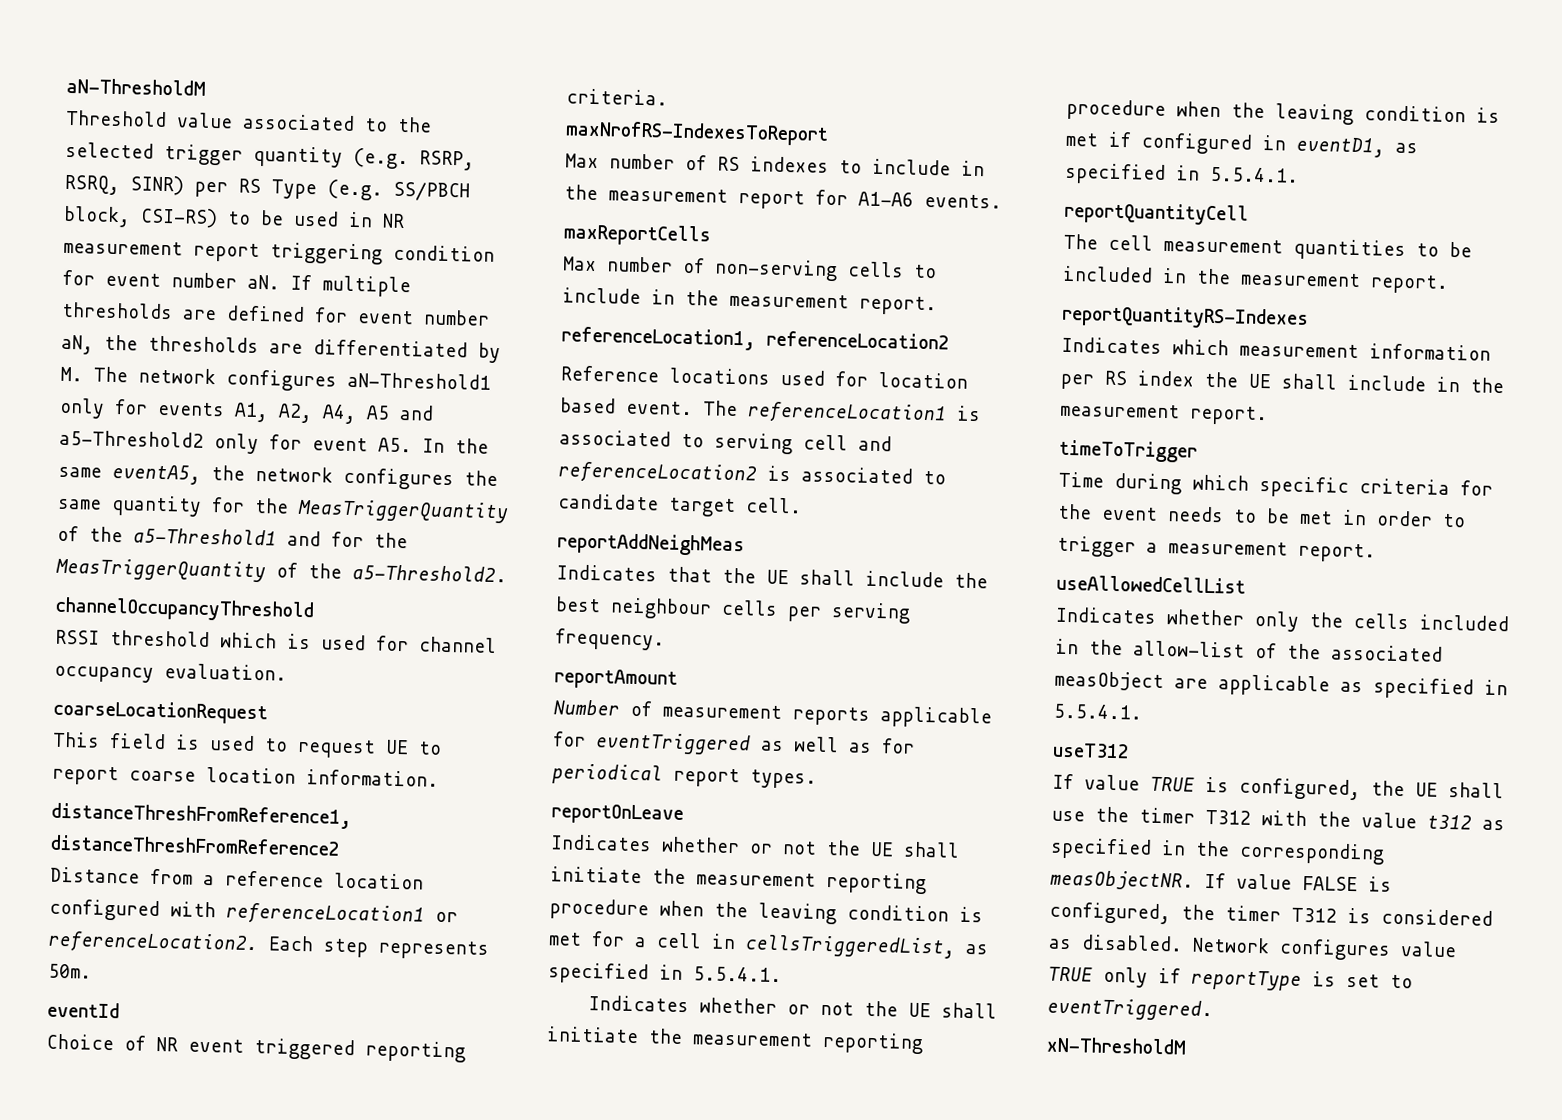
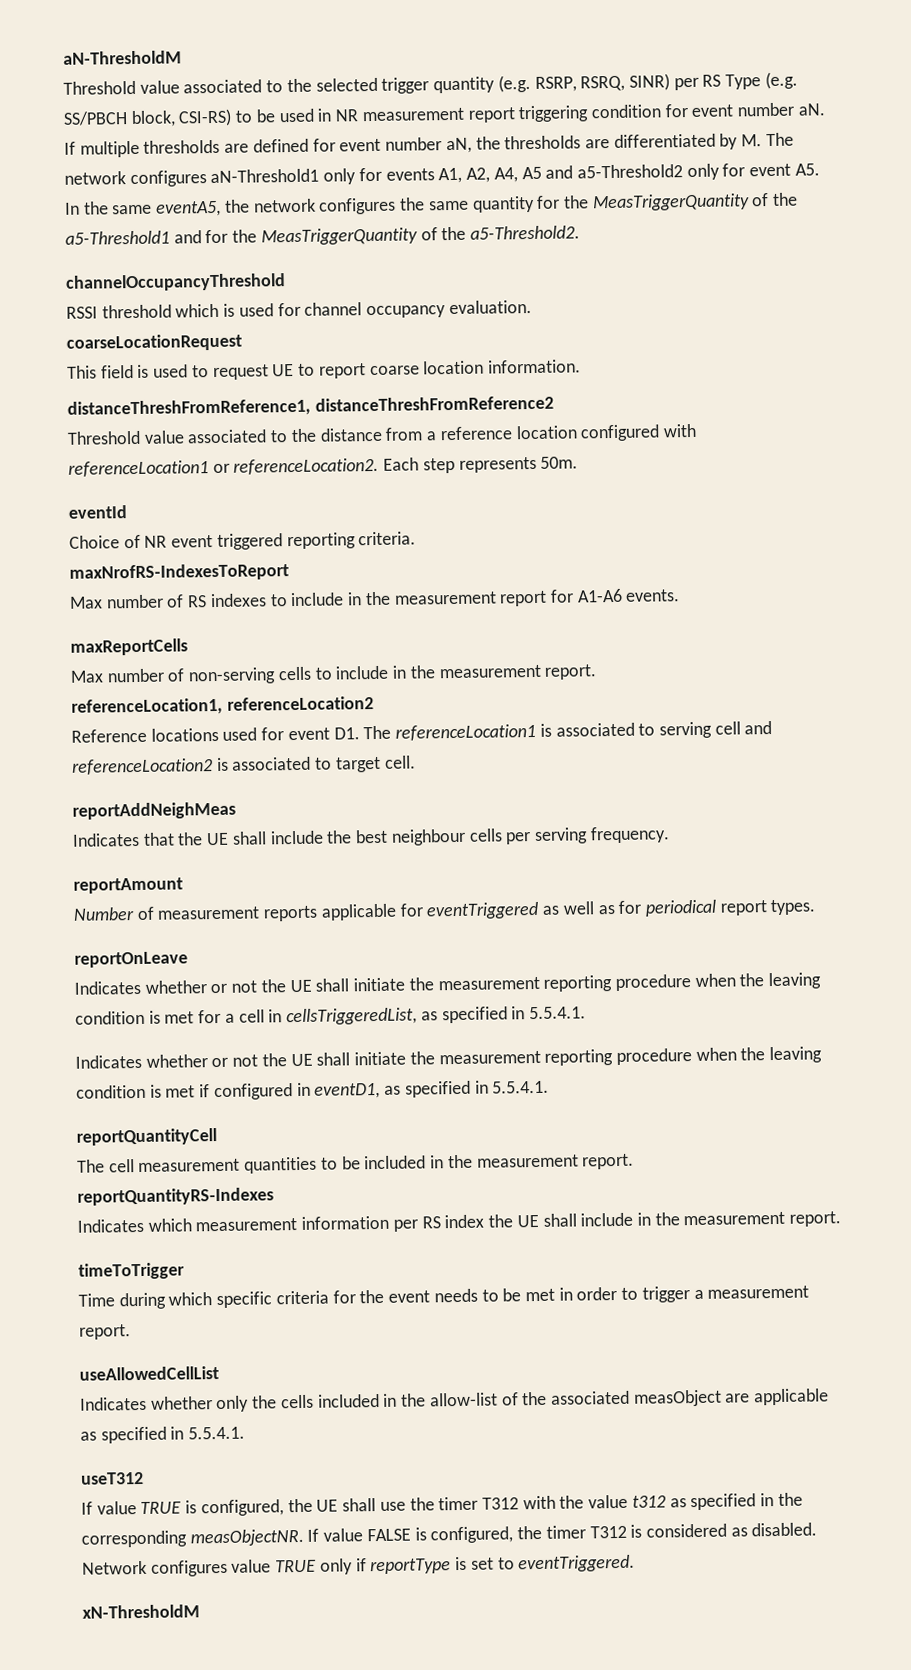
[50,866,140,884] Distance -> [67,427,383,445] Threshold value associated to the distance
[878,372,968,389] [560,397,693,416] location based event. -> [287,727,360,741] event D1.
[558,493,659,511] candidate -> (333, 763) none

